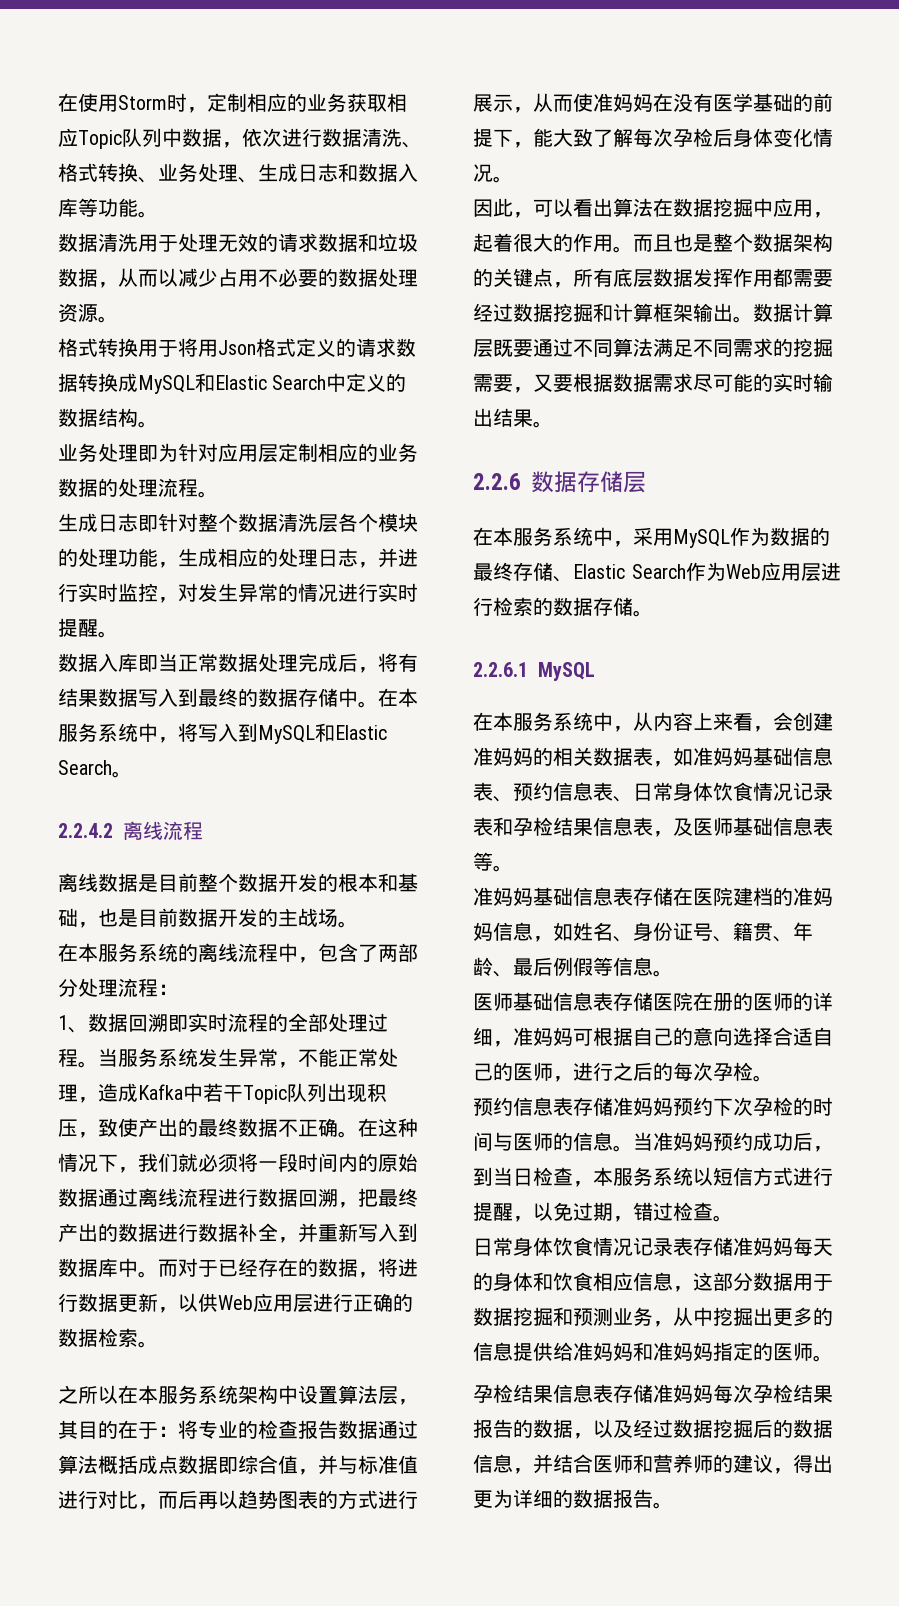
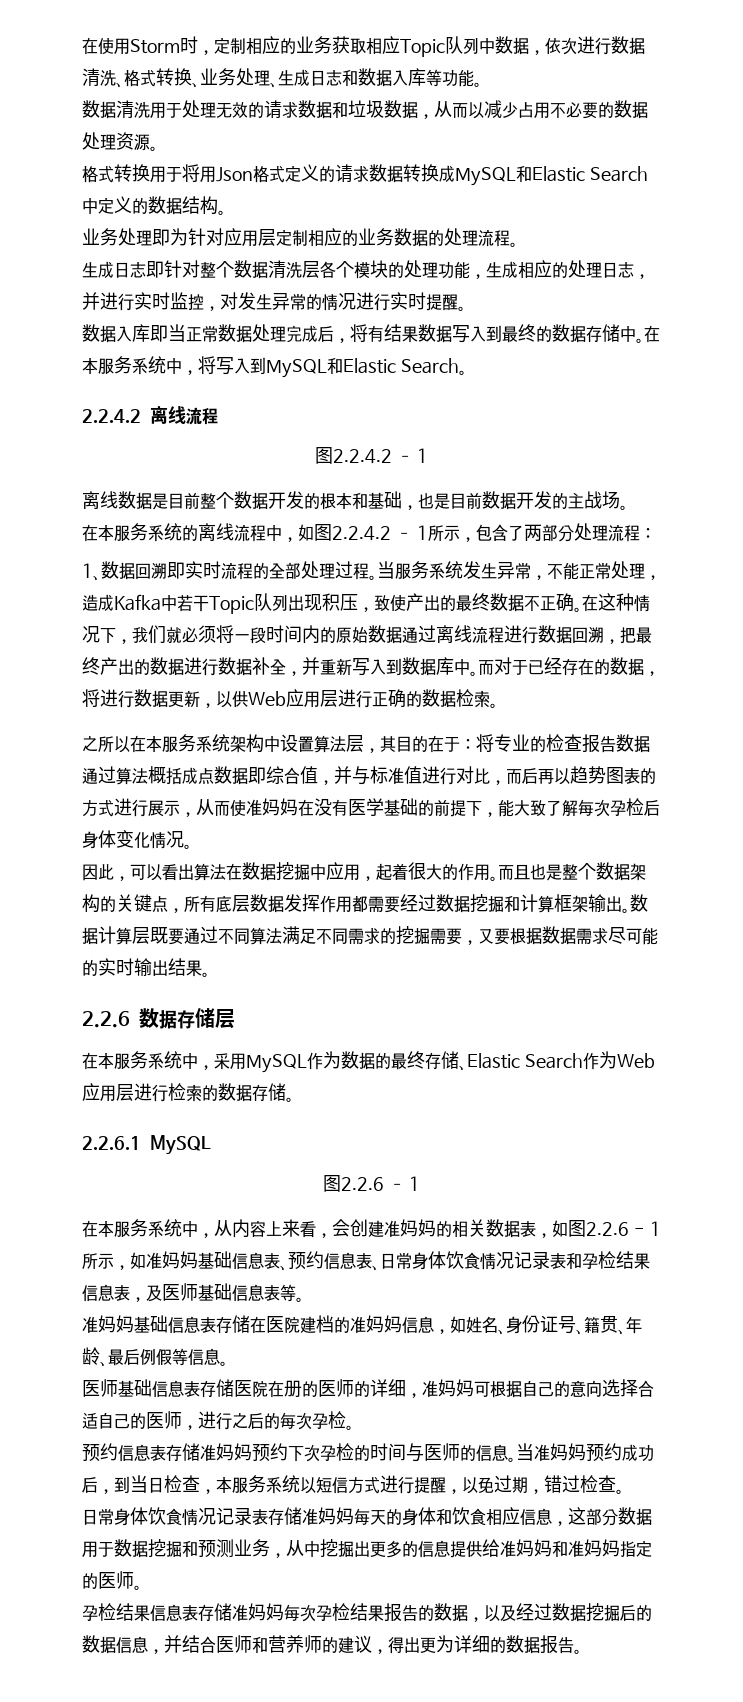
(203, 830) none -> [314,447,429,464] // 图2.2.4.2 – 1
(318, 960) none -> [298,524,476,542] 如图2.2.4.2 – 1所示，
(595, 671) none -> [322,1175,421,1192] // 图2.2.6 – 1
(693, 756) none -> [568,1220,661,1237] [82,1252,146,1270] 图2.2.6 - 1所示，如

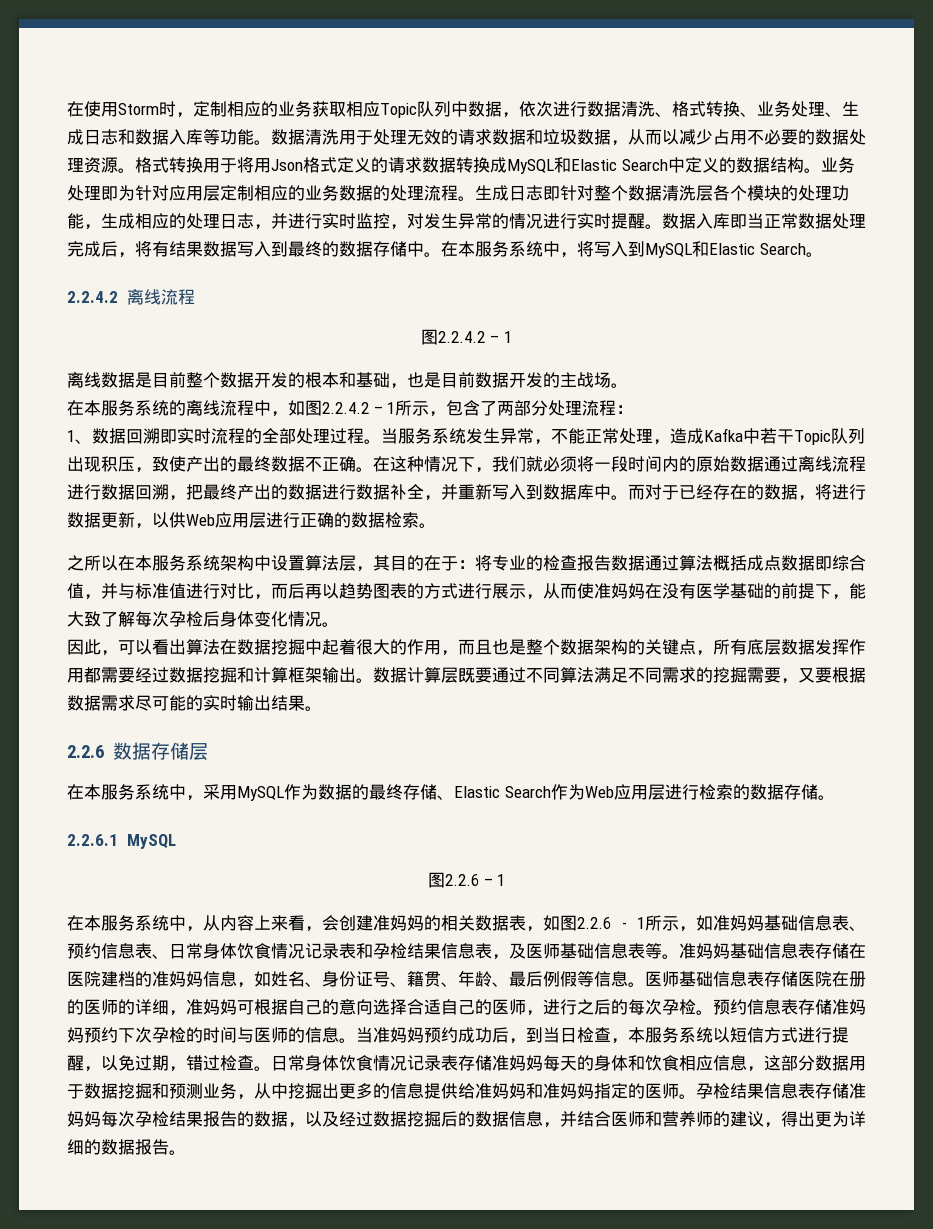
(482, 84) // -> (271, 142) none
(158, 148) // -> (135, 170) none
(226, 212) // -> (821, 170) none
(518, 244) // -> (475, 198) none
(466, 308) // -> (662, 226) none
[326,862,376,881] 应用， -> (322, 647) none
[490,876,498,881] 。 -> [441,650,458,656] ，
(304, 1299) // -> (679, 956) none
(228, 1363) // -> (645, 984) none
(354, 1427) // -> (713, 1012) none
(624, 1491) // -> (271, 1068) none
(142, 1587) // -> (696, 1096) none

